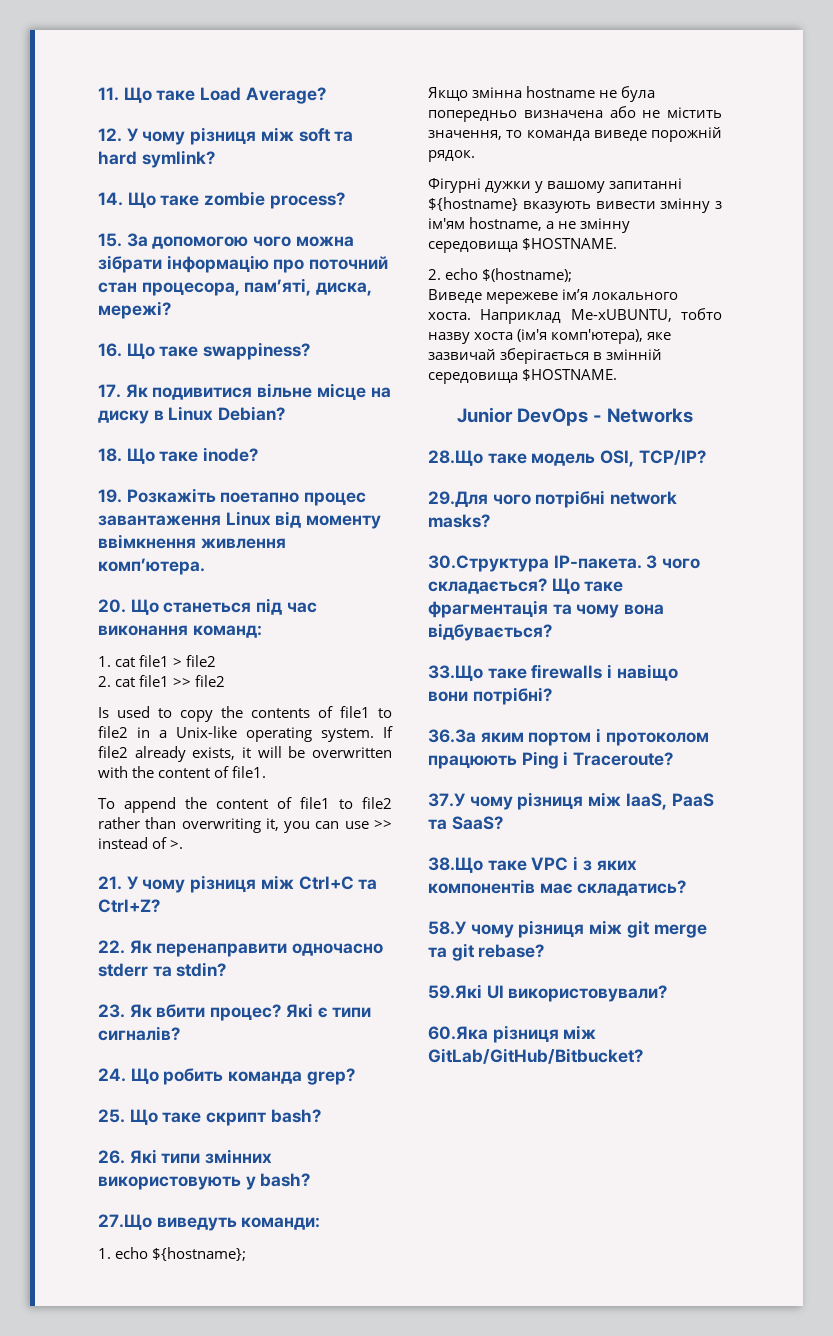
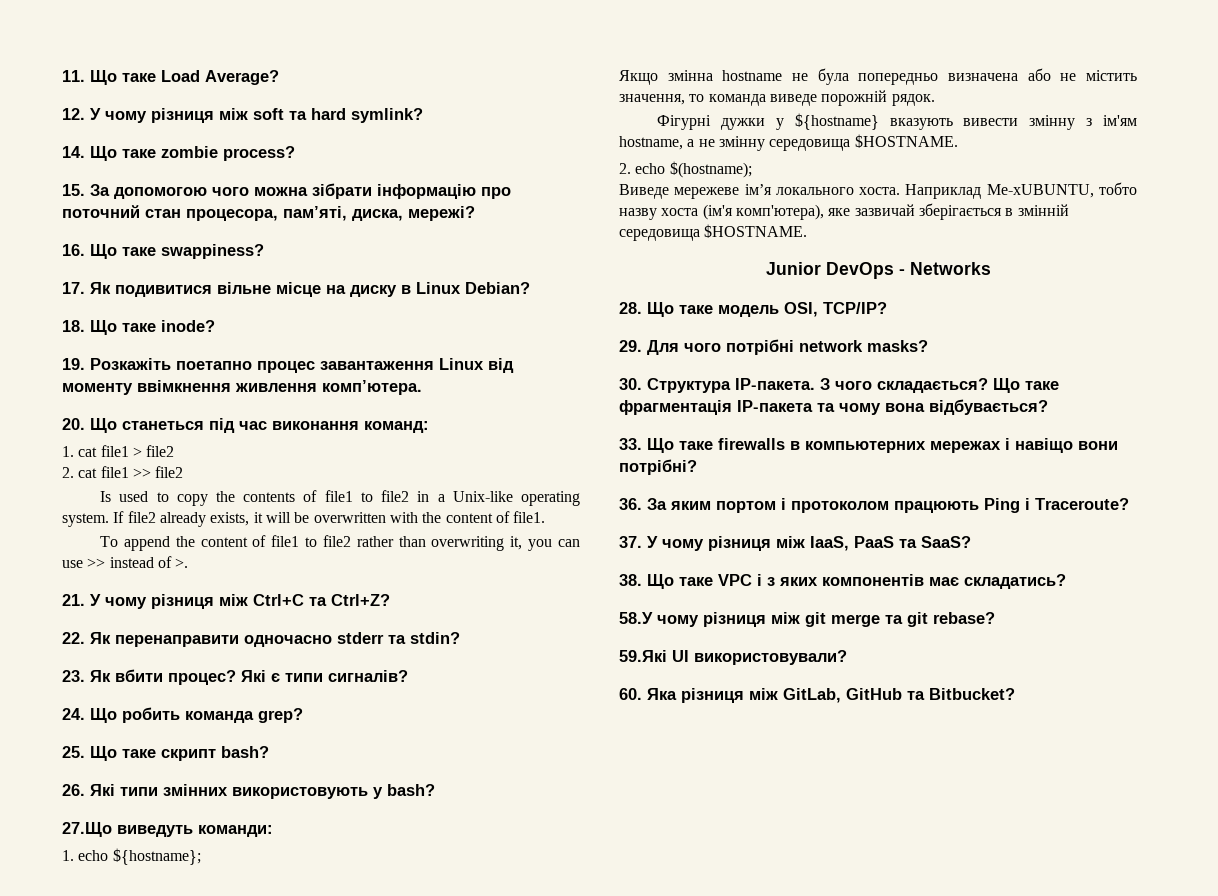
[547,178,683,193] вашому запитанні -> (784, 124) none
[428,450,483,466] 28.Що -> [619,302,674,317] 28. Що
[428,491,488,507] 29.Для -> [619,340,679,355] 29. Для
[428,555,549,572] 30.Структура -> [619,378,731,393] 30. Структура
(548, 609) none -> [737,400,813,412] IP-пакета
[428,664,603,681] 33.Що таке firewalls -> [619,438,1001,453] 33. Що таке firewalls в компьютерних мережах
[428,729,476,743] 36.За -> [619,498,667,510] 36. За
[428,793,465,807] 37.У -> [619,536,658,548] 37. У
[428,857,483,873] 38.Що -> [619,574,674,589] 38. Що
[428,1025,597,1043] [428,1048,643,1064] 60.Яка різниця між GitLab/GitHub/Bitbucket? -> [619,688,1015,703] 60. Яка різниця між GitLab, GitHub та Bitbucket?

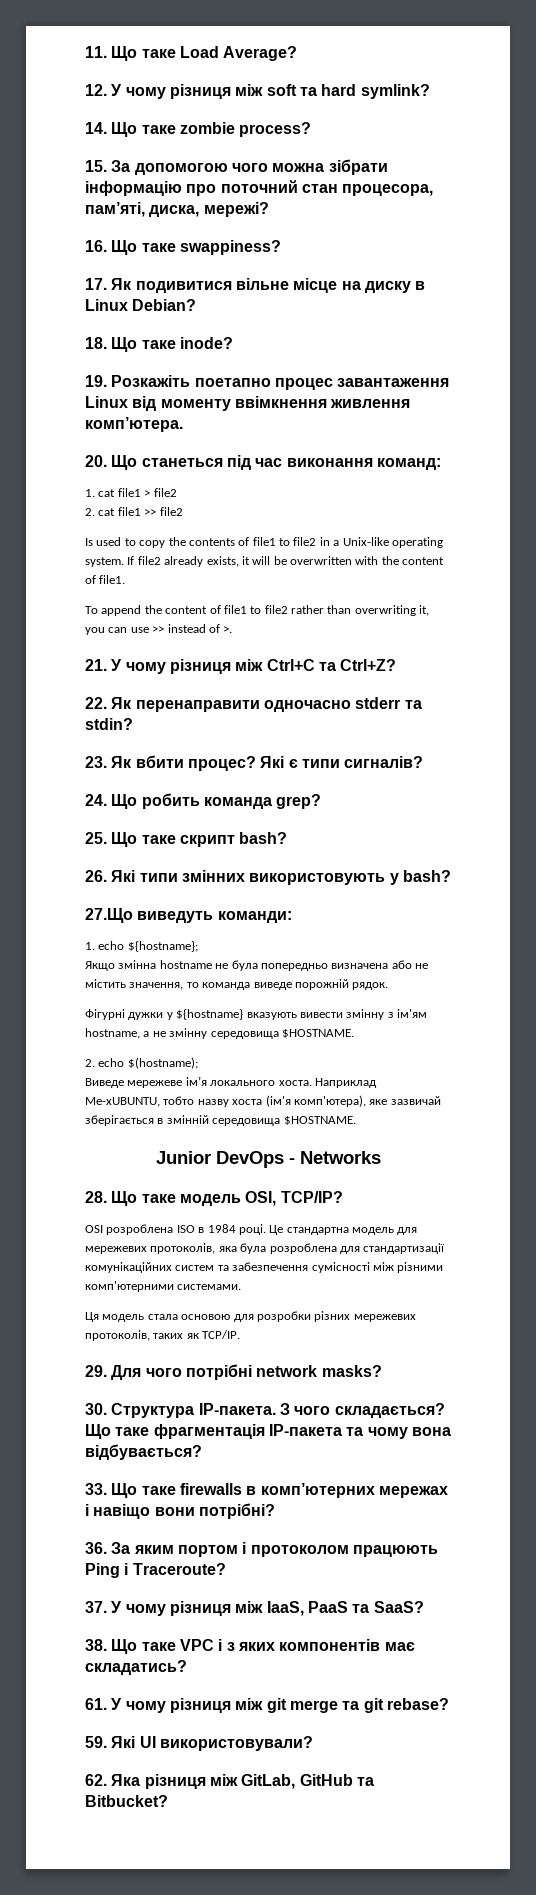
(887, 308) none -> [85,1224,418,1235] [85,1243,446,1254] [85,1262,444,1273] [85,1281,242,1292] [85,1311,416,1322] [85,1330,241,1341] // OSI розроблена ISO в 1984 році. Це стандартна модель для мережевих протоколів, яка була розроблена для стандартизації комунікаційних систем та забезпечення сумісності між різними комп'ютерними системами. // Ця модель стала основою для розробки різних мережевих протоколів, таких як TCP/IP.
[805,441,926,453] компьютерних -> [260,1483,375,1498] комп’ютерних
[619,612,653,624] 58.У -> [85,1698,123,1710] 61. У
[619,650,667,662] 59.Які -> [85,1736,136,1748] 59. Які
[619,688,642,700] 60. -> [85,1774,107,1786] 62.

